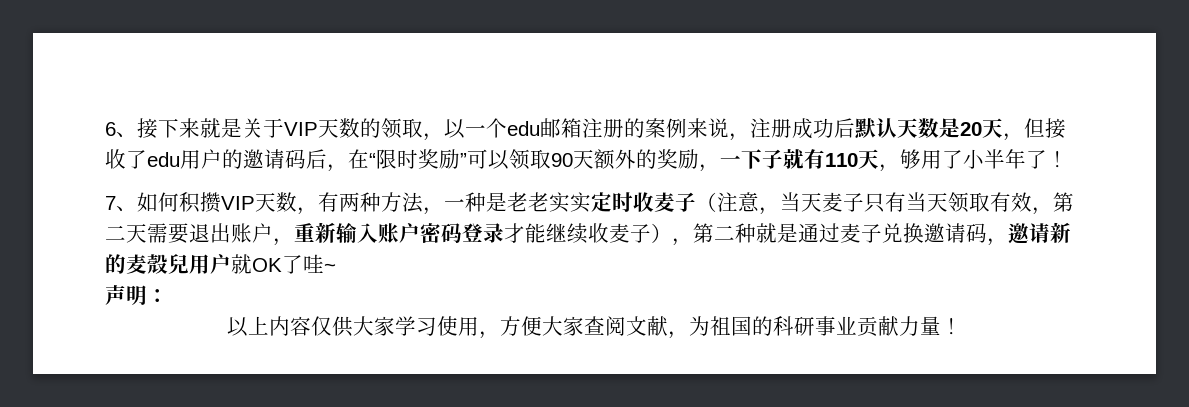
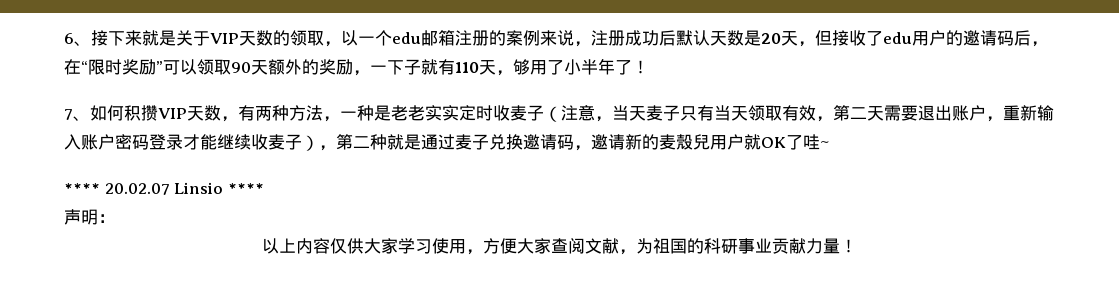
(336, 267) none -> [64,182,264,195] // **** 20.02.07 Linsio ****

